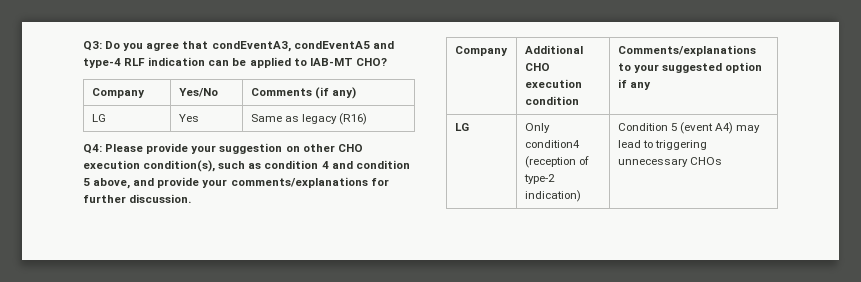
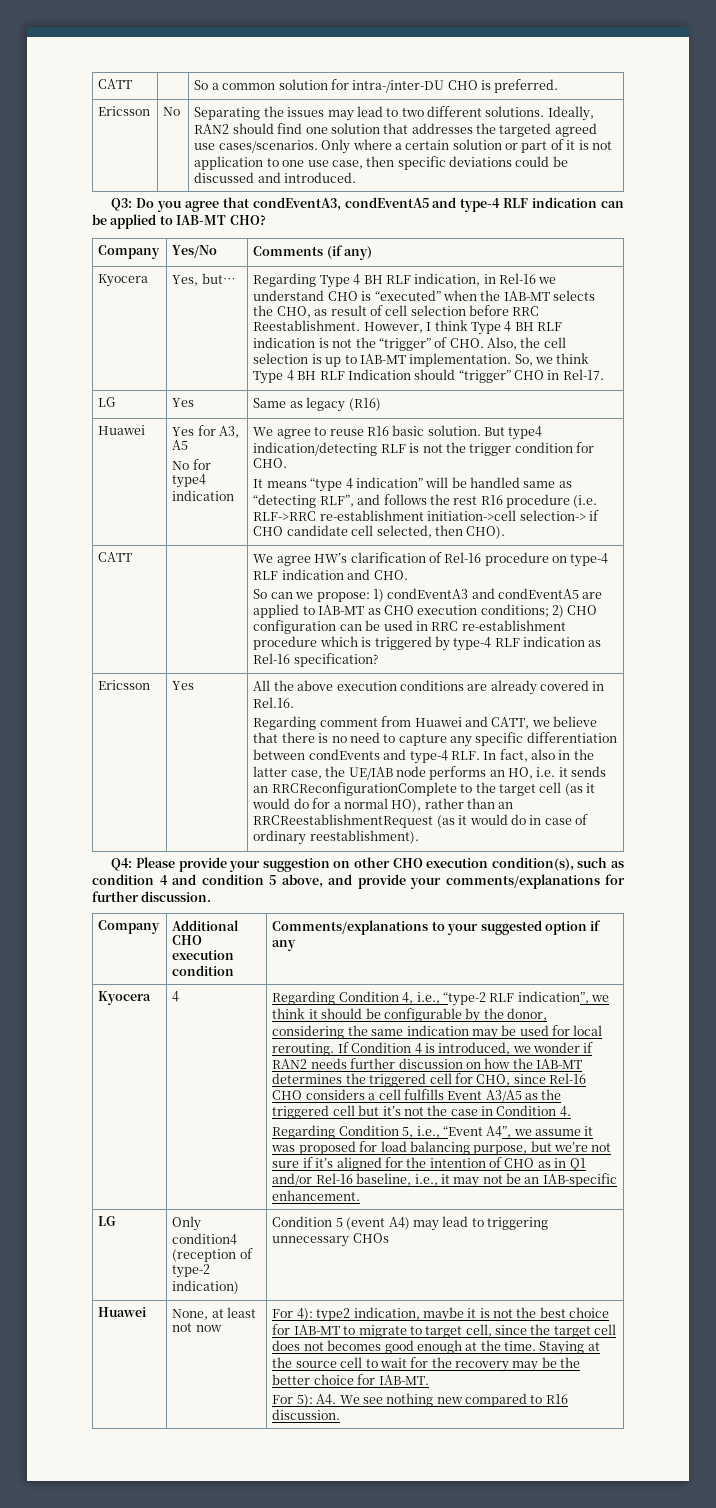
(83, 46) none -> [98,79,133,89] [194,79,559,93] [98,106,151,116] [163,107,181,116] [194,106,594,121] [194,123,597,137] [194,139,612,154] [194,156,568,170] [194,172,357,183] CATT | | So a common solution for intra-/inter-DU CHO is preferred. // Ericsson | No | Separating the issues may lead to two different solutions. Ideally, RAN2 should find one solution that addresses the targeted agreed use cases/scenarios. Only where a certain solution or part of it is not application to one use case, then specific deviations could be discussed and introduced. //
(356, 93) none -> [98,274,149,287] [172,273,236,286] [253,273,557,288] [253,290,596,301] [253,305,540,318] [253,320,563,335] [253,337,566,351] [253,353,590,367] [253,369,604,384] // Kyocera | Yes, but… | Regarding Type 4 BH RLF indication, in Rel-16 we understand CHO is “executed” when the IAB-MT selects the CHO, as result of cell selection before RRC Reestablishment. However, I think Type 4 BH RLF indication is not the “trigger” of CHO. Also, the cell selection is up to IAB-MT implementation. So, we think Type 4 BH RLF Indication should “trigger” CHO in Rel-17.
(367, 119) none -> [98,425,146,435] [172,425,240,438] [172,440,189,450] [172,459,211,470] [172,474,207,488] [172,490,235,501] [253,425,543,440] [253,442,595,456] [253,458,288,468] [253,477,572,492] [253,494,598,508] [253,510,599,521] [253,525,506,539] [98,552,133,562] [253,552,609,567] [253,569,408,580] [253,588,603,602] [253,604,598,618] [253,620,566,634] [253,636,602,651] [253,653,378,667] [98,680,151,690] [172,681,195,690] [253,680,605,695] [253,697,295,708] [253,716,598,730] [253,732,617,747] [253,749,594,764] [253,766,607,780] [253,782,596,796] [252,798,514,812] [253,814,589,828] [253,830,419,845] // Huawei | Yes for A3, A5 // No for type4 indication | We agree to reuse R16 basic solution. But type4 indication/detecting RLF is not the trigger condition for CHO. // It means “type 4 indication” will be handled same as “detecting RLF”, and follows the rest R16 procedure (i.e. RLF->RRC re-establishment initiation->cell selection-> if CHO candidate cell selected, then CHO). // CATT | | We agree HW’s clarification of Rel-16 procedure on type-4 RLF indication and CHO. // So can we propose: 1) condEventA3 and condEventA5 are applied to IAB-MT as CHO execution conditions; 2) CHO configuration can be used in RRC re-establishment procedure which is triggered by type-4 RLF indication as Rel-16 specification? // Ericsson | Yes | All the above execution conditions are already covered in Rel.16. // Regarding comment from Huawei and CATT, we believe that there is no need to capture any specific differentiation between condEvents and type-4 RLF. In fact, also in the latter case, the UE/IAB node performs an HO, i.e. it sends an RRCReconfigurationComplete to the target cell (as it would do for a normal HO), rather than an RRCReestablishmentRequest (as it would do in case of ordinary reestablishment).
(651, 86) none -> [98,991,152,1005] [172,991,180,1002] [272,991,610,1006] [272,1008,548,1023] [272,1025,603,1040] [272,1042,594,1056] [272,1058,583,1069] [272,1073,587,1087] [272,1089,562,1103] [272,1105,571,1119] [272,1125,594,1139] [271,1141,612,1155] [272,1157,586,1171] [272,1173,617,1188] [272,1190,361,1201] // Kyocera | 4 | Regarding Condition 4, i.e., “type-2 RLF indication”, we think it should be configurable by the donor, considering the same indication may be used for local rerouting. If Condition 4 is introduced, we wonder if RAN2 needs further discussion on how the IAB-MT determines the triggered cell for CHO, since Rel-16 CHO considers a cell fulfills Event A3/A5 as the triggered cell but it’s not the case in Condition 4. // Regarding Condition 5, i.e., “Event A4”, we assume it was proposed for load balancing purpose, but we’re not sure if it’s aligned for the intention of CHO as in Q1 and/or Rel-16 baseline, i.e., it may not be an IAB-specific enhancement.
(722, 161) none -> [98,1307,147,1317] [172,1307,257,1320] [172,1323,222,1332] [272,1307,610,1322] [272,1324,617,1338] [272,1340,600,1355] [272,1357,581,1372] [272,1374,429,1385] [272,1393,568,1407] [272,1409,341,1420] // Huawei | None, at least not now | For 4): type2 indication, maybe it is not the best choice for IAB-MT to migrate to target cell, since the target cell does not becomes good enough at the time. Staying at the source cell to wait for the recovery may be the better choice for IAB-MT. // For 5): A4. We see nothing new compared to R16 discussion.

